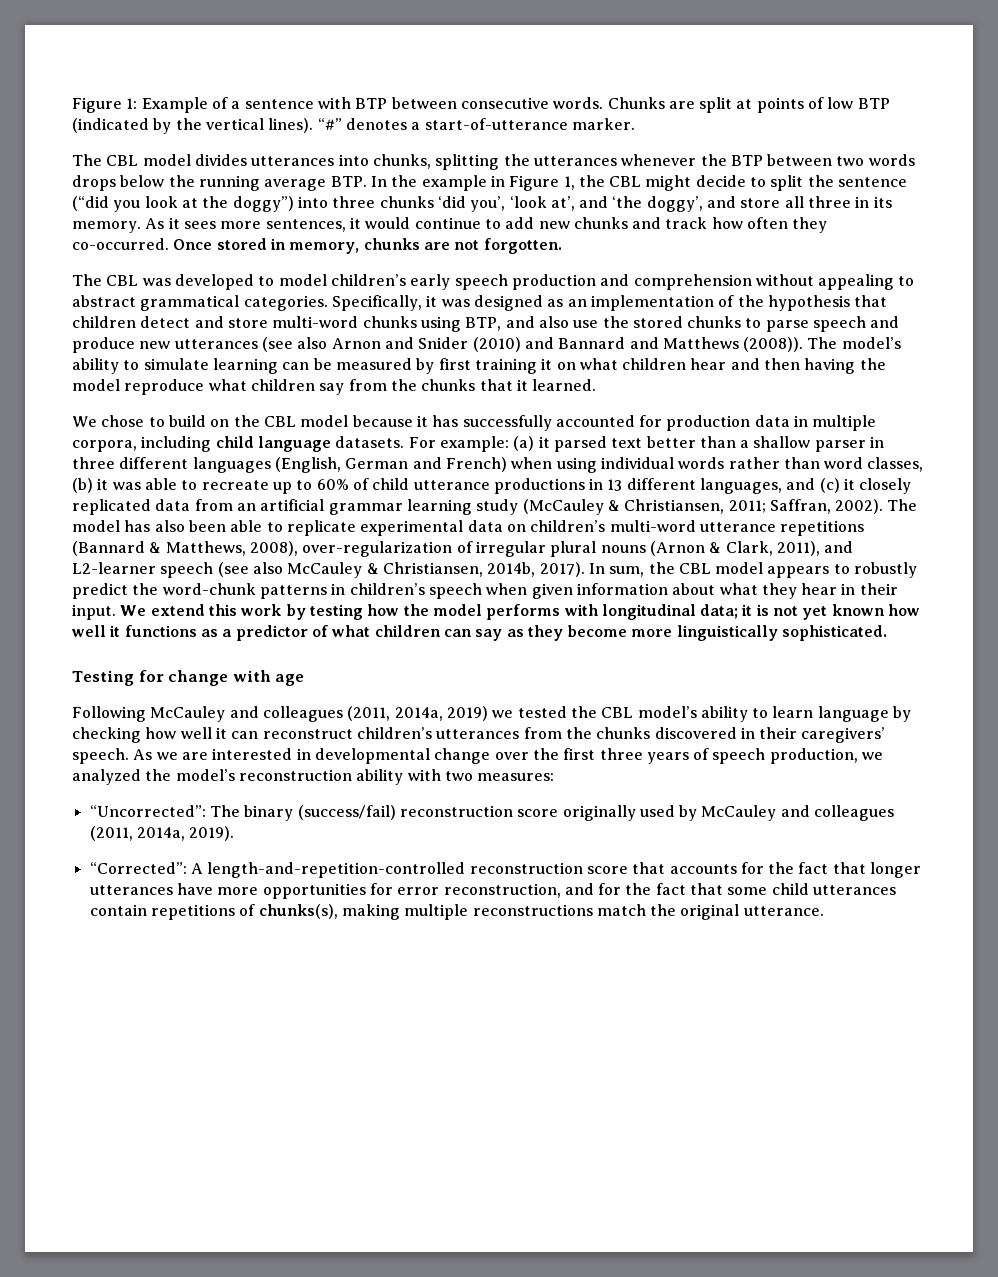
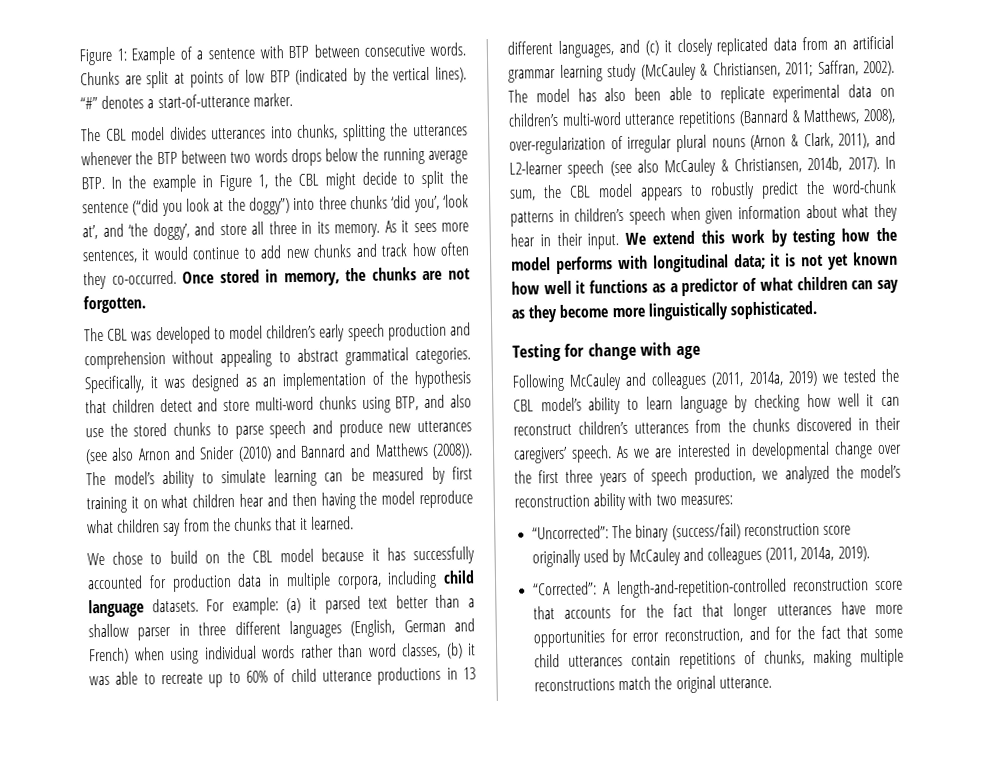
(360, 248) none -> [345,267,367,282] the
[258,904,338,919] chunks(s), -> [764,650,806,666] chunks,

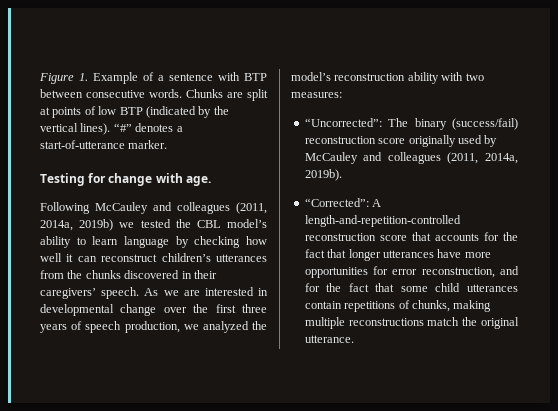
[79,48,127,66] Figure 1: -> [39,73,88,84] Figure 1.
[81,123,468,142] [81,147,469,167] [81,170,468,193] [82,194,469,217] [82,220,469,241] [82,242,470,264] [83,267,470,290] [83,295,146,314] [84,322,471,345] [84,347,471,370] [84,370,473,394] [85,394,472,414] [85,419,472,439] [85,442,474,465] [86,466,473,489] [86,490,473,514] [87,516,355,537] [87,546,476,566] [87,570,475,592] [88,594,476,618] [88,618,475,641] [89,642,476,665] [89,666,476,688] [507,35,894,58] [508,60,895,83] [508,84,895,104] [508,108,896,129] [509,131,896,155] [509,156,896,178] [510,179,897,201] [510,203,898,227] [510,227,897,250] [511,251,899,275] [511,276,899,297] [511,301,818,323] // The CBL model divides utterances into chunks, splitting the utterances whenever the BTP between two words drops below the running average BTP. In the example in Figure 1, the CBL might decide to split the sentence (“did you look at the doggy”) into three chunks ‘did you’, ‘look at’, and ‘the doggy’, and store all three in its memory. As it sees more sentences, it would continue to add new chunks and track how often they co-occurred. Once stored in memory, the chunks are not forgotten. // The CBL was developed to model children’s early speech production and comprehension without appealing to abstract grammatical categories. Specifically, it was designed as an implementation of the hypothesis that children detect and store multi-word chunks using BTP, and also use the stored chunks to parse speech and produce new utterances (see also Arnon and Snider (2010) and Bannard and Matthews (2008)). The model’s ability to simulate learning can be measured by first training it on what children hear and then having the model reproduce what children say from the chunks that it learned. // We chose to build on the CBL model because it has successfully accounted for production data in multiple corpora, including child language datasets. For example: (a) it parsed text better than a shallow parser in three different languages (English, German and French) when using individual words rather than word classes, (b) it was able to recreate up to 60% of child utterance productions in 13 different languages, and (c) it closely replicated data from an artificial grammar learning study (McCauley & Christiansen, 2011; Saffran, 2002). The model has also been able to replicate experimental data on children’s multi-word utterance repetitions (Bannard & Matthews, 2008), over-regularization of irregular plural nouns (Arnon & Clark, 2011), and L2-learner speech (see also McCauley & Christiansen, 2014b, 2017). In sum, the CBL model appears to robustly predict the word-chunk patterns in children’s speech when given information about what they hear in their input. We extend this work by testing how the model performs with longitudinal data; it is not yet known how well it functions as a predictor of what children can say as they become more linguistically sophisticated. -> (168, 144) none
[675,345,701,360] age -> [185,176,211,186] age.
[787,371,818,387] 2019) -> [79,219,114,231] 2019b)
[837,546,870,562] 2019). -> [304,169,342,181] 2019b).

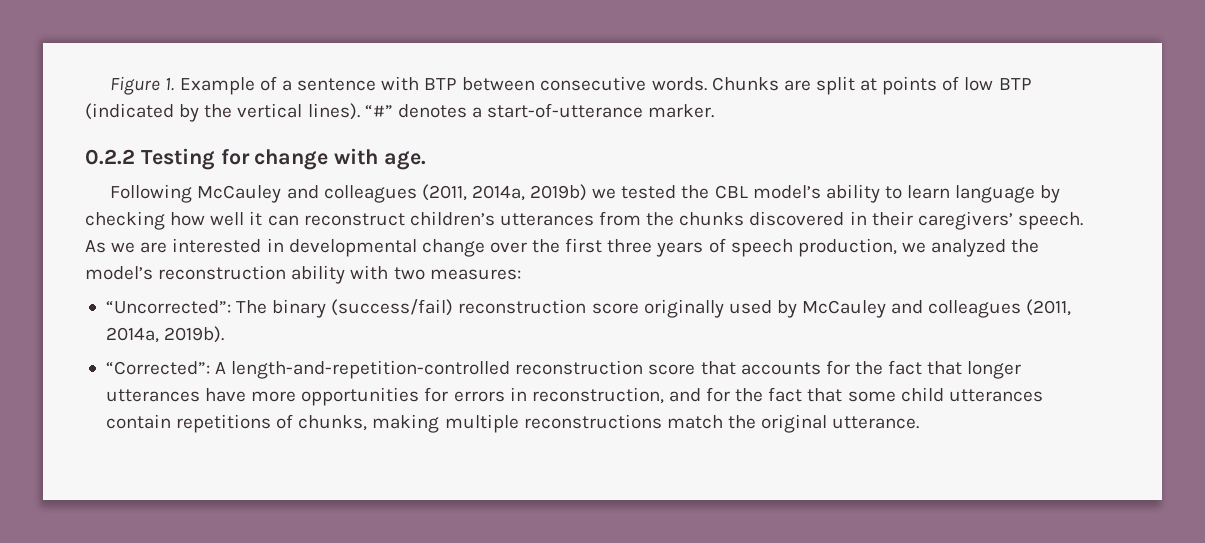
(168, 144) none -> [85,149,135,165] 0.2.2
[392,269,418,275] error -> [453,387,527,402] errors in

